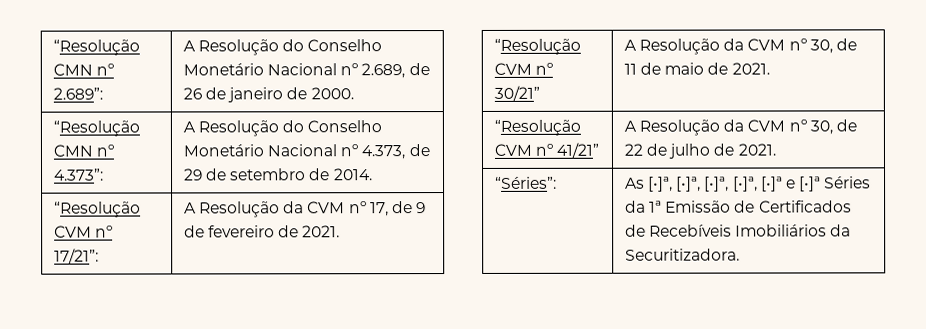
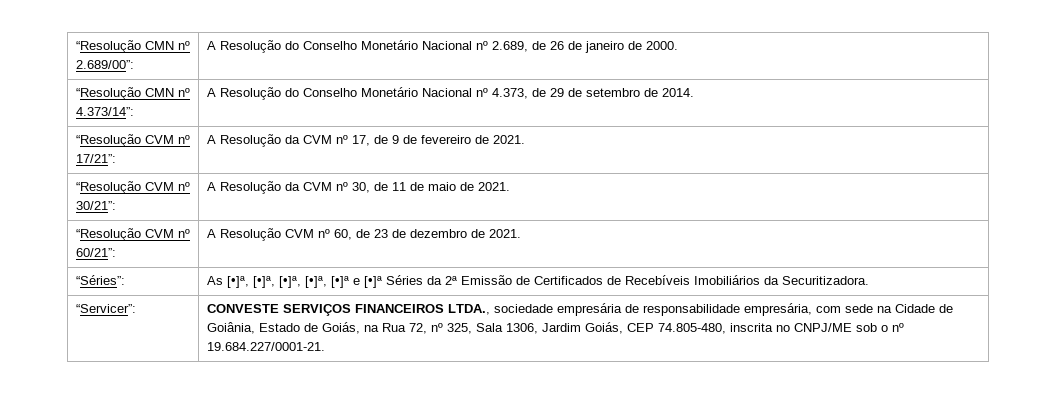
[52,39,140,56] [52,63,115,76] [52,87,103,100] “Resolução CMN nº 2.689”: -> [75,40,190,53] [75,60,134,69] “Resolução CMN nº 2.689/00”:
[53,168,104,181] 4.373”: -> [75,107,134,116] 4.373/14”:
[493,85,540,101] 30/21” -> [75,201,116,210] 30/21”:
[556,142,600,158] [623,119,857,136] [623,143,711,159] 41/21” | A Resolução da CVM nº 30, de 22 de julho -> [75,248,116,257] [206,228,467,241] 60/21”: | A Resolução CVM nº 60, de 23 de dezembro
[649,200,663,213] 1ª -> [444,276,457,285] 2ª
(740, 254) none -> [75,304,136,313] [206,303,953,316] [206,322,904,334] [206,342,325,351] // “Servicer”: | CONVESTE SERVIÇOS FINANCEIROS LTDA., sociedade empresária de responsabilidade empresária, com sede na Cidade de Goiânia, Estado de Goiás, na Rua 72, nº 325, Sala 1306, Jardim Goiás, CEP 74.805-480, inscrita no CNPJ/ME sob o nº 19.684.227/0001-21.

